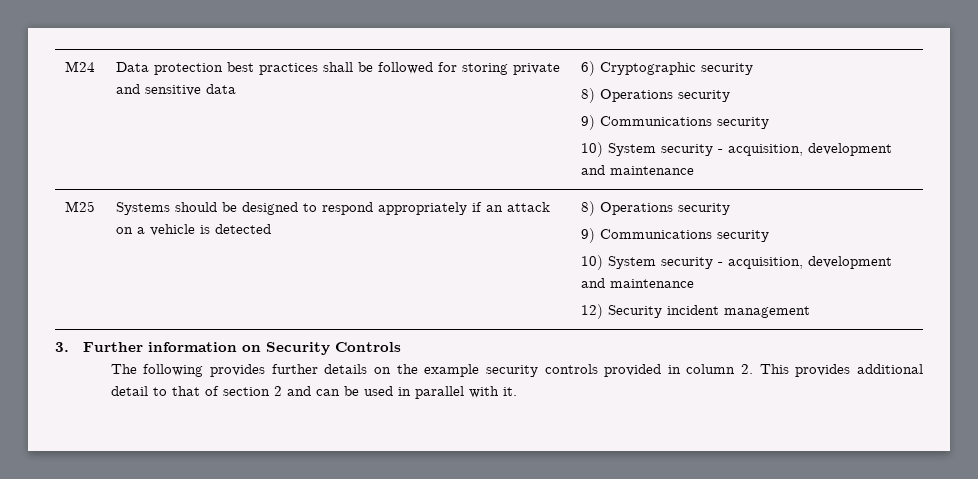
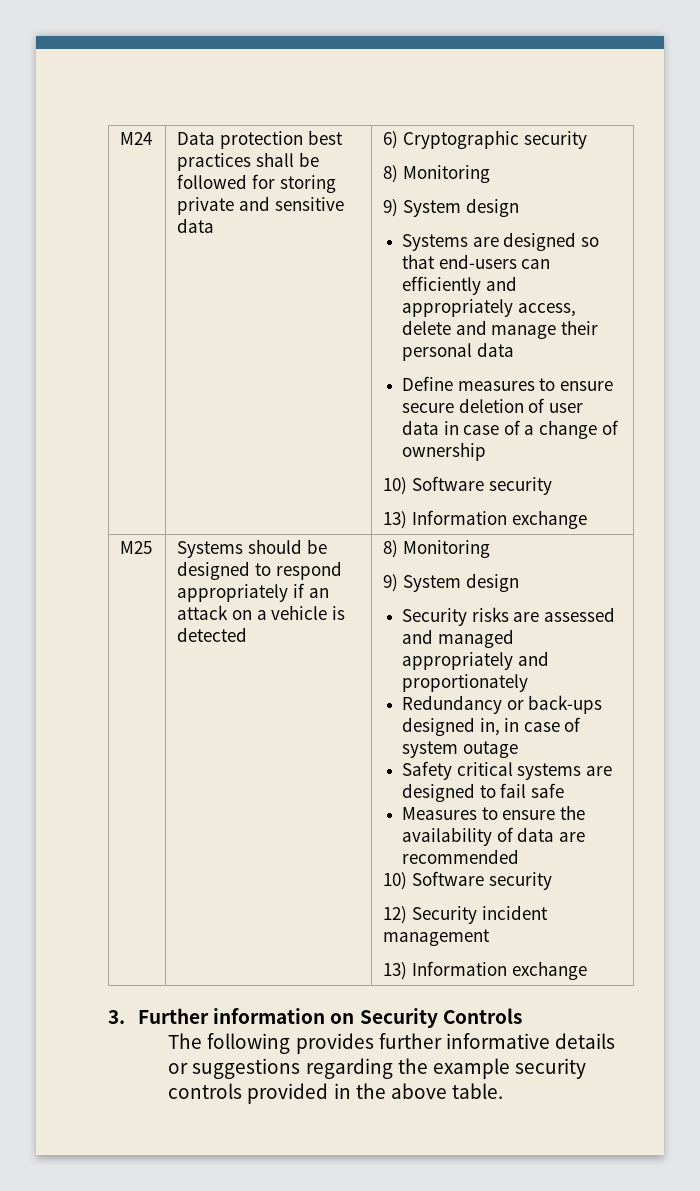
[600,89,731,102] [581,115,770,130] [581,142,893,157] [581,165,695,175] Operations security // 9) Communications security // 10) System security - acquisition, development and maintenance -> [402,165,490,183] [383,198,519,217] [402,232,599,251] [402,254,551,269] [402,276,517,295] [402,299,576,317] [402,320,598,339] [402,342,514,361] [402,376,613,391] [402,398,583,413] [402,420,619,439] [402,442,487,461] [383,476,552,495] [383,510,587,529] Monitoring // 9) System design // Systems are designed so that end-users can efficiently and appropriately access, delete and manage their personal data // Define measures to ensure secure deletion of user data in case of a change of ownership // 10) Software security // 13) Information exchange
[600,202,731,215] [581,228,770,243] [581,255,893,270] [581,278,695,288] Operations security // 9) Communications security // 10) System security - acquisition, development and maintenance -> [402,540,490,558] [383,573,519,592] [402,607,615,626] [402,629,514,648] [402,651,549,670] [402,674,529,692] [402,695,603,714] [402,717,582,736] [402,741,518,758] [402,761,612,780] [402,783,564,802] [402,805,585,820] [402,827,585,846] [402,849,520,864] [383,871,552,890] Monitoring // 9) System design // Security risks are assessed and managed appropriately and proportionately // Redundancy or back-ups designed in, in case of system outage // Safety critical systems are designed to fail safe // Measures to ensure the availability of data are recommended // 10) Software security
(811, 312) none -> [383,961,587,980] // 13) Information exchange
[324,364,391,374] details on -> [445,1033,615,1049] [168,1058,393,1079] informative details or suggestions regarding
[686,364,924,377] [110,386,517,399] column 2. This provides additional detail to that of section 2 and can be used in parallel with it. -> [355,1083,503,1099] the above table.

